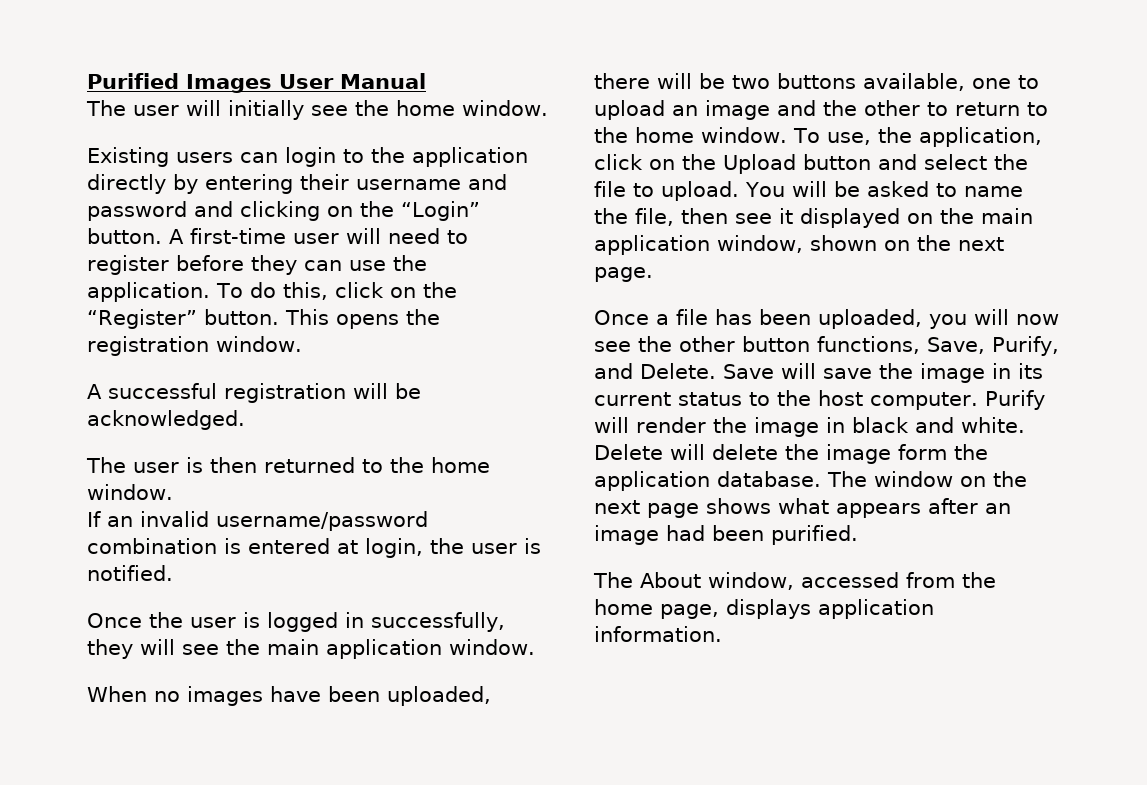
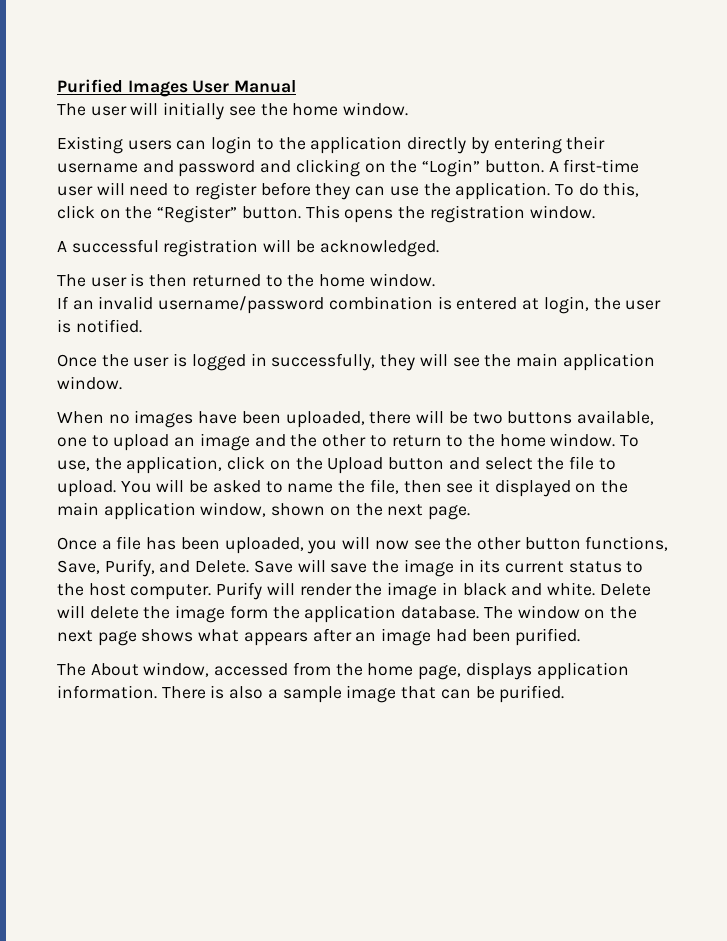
(722, 634) none -> [161,685,565,703] There is also a sample image that can be purified.

